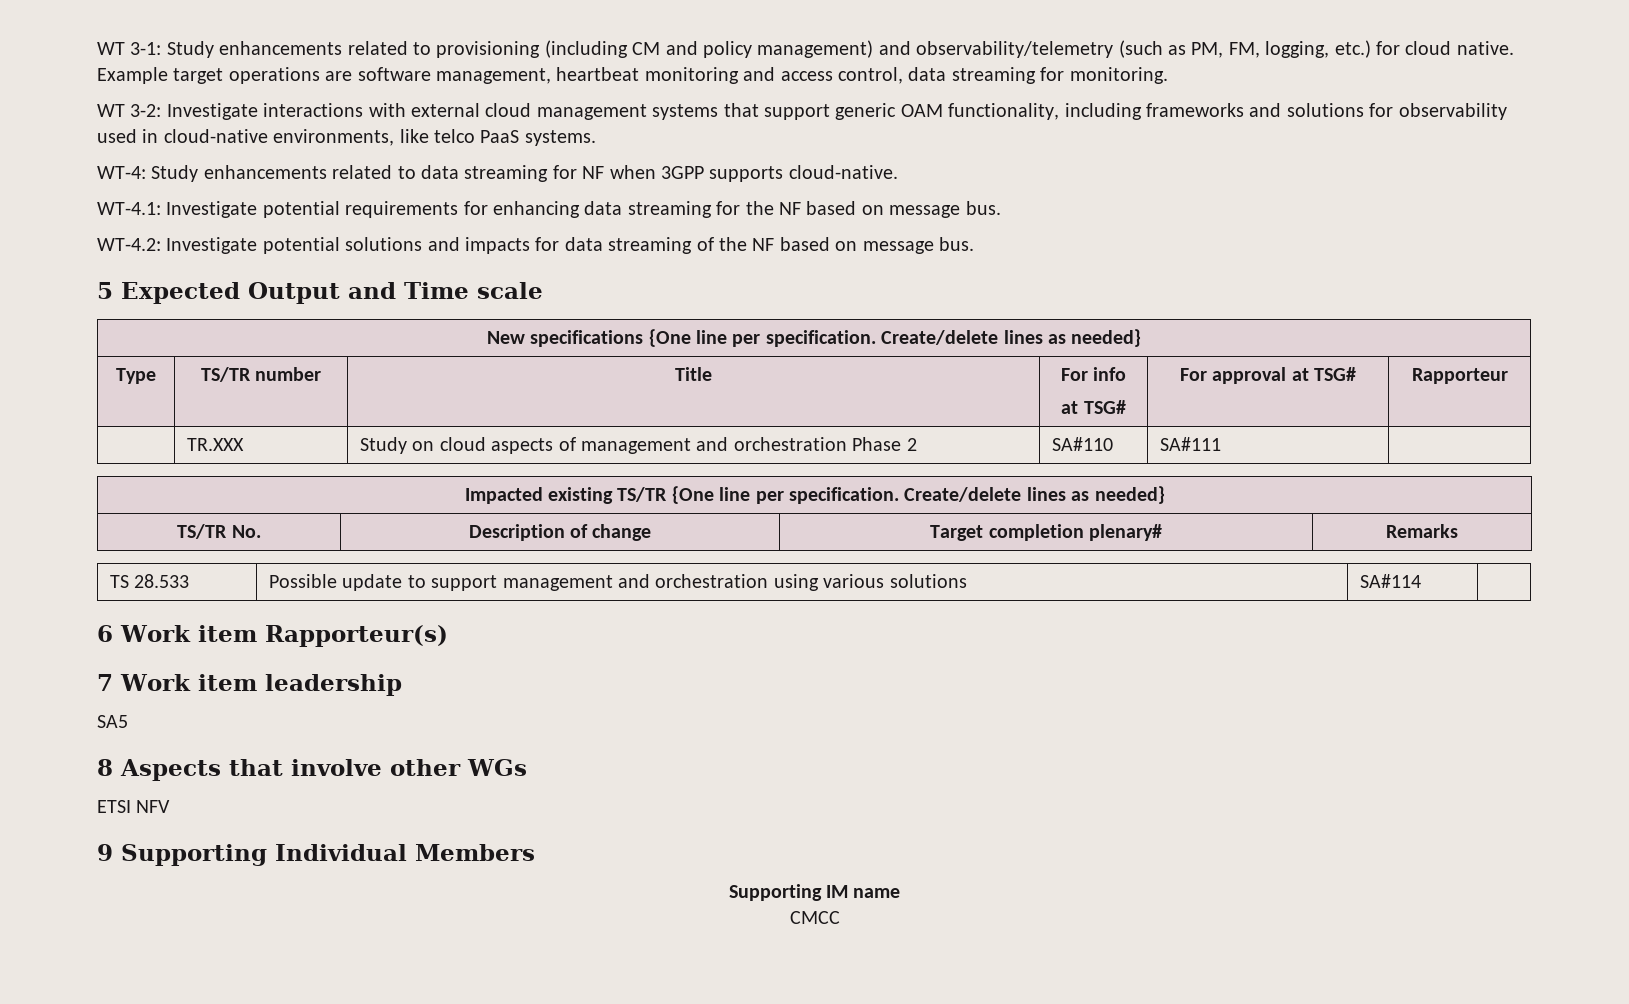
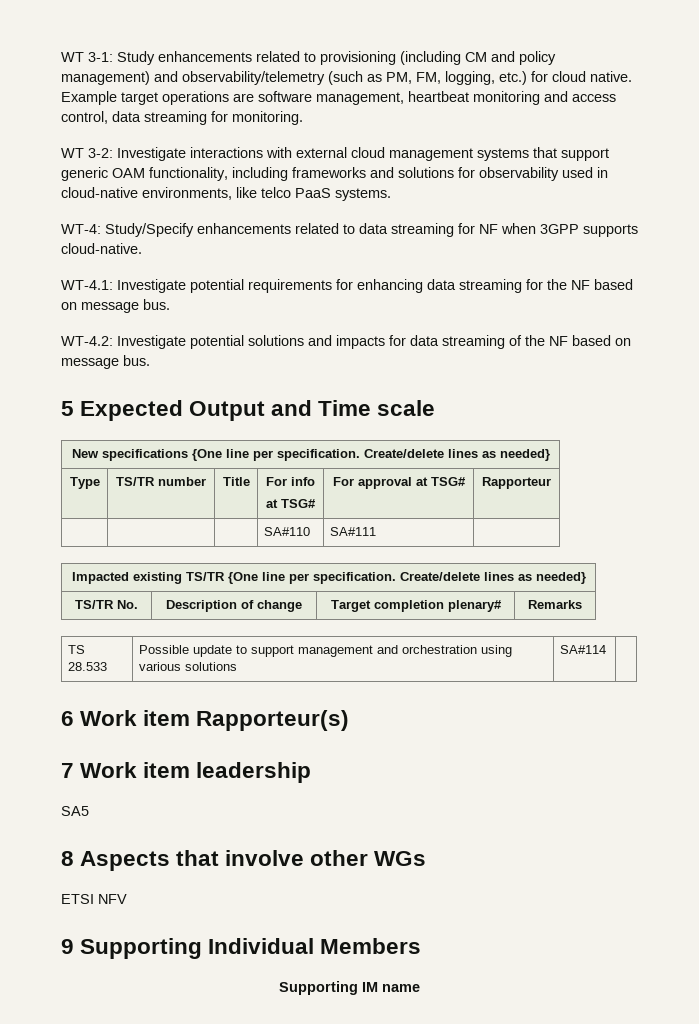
[151,165,199,182] Study -> [105,223,194,237] Study/Specify
[187,438,245,451] [360,437,917,454] TR.XXX | Study on cloud aspects of management and orchestration Phase 2 -> (551, 483) |
[789,911,840,924] // CMCC -> (420, 988) none

